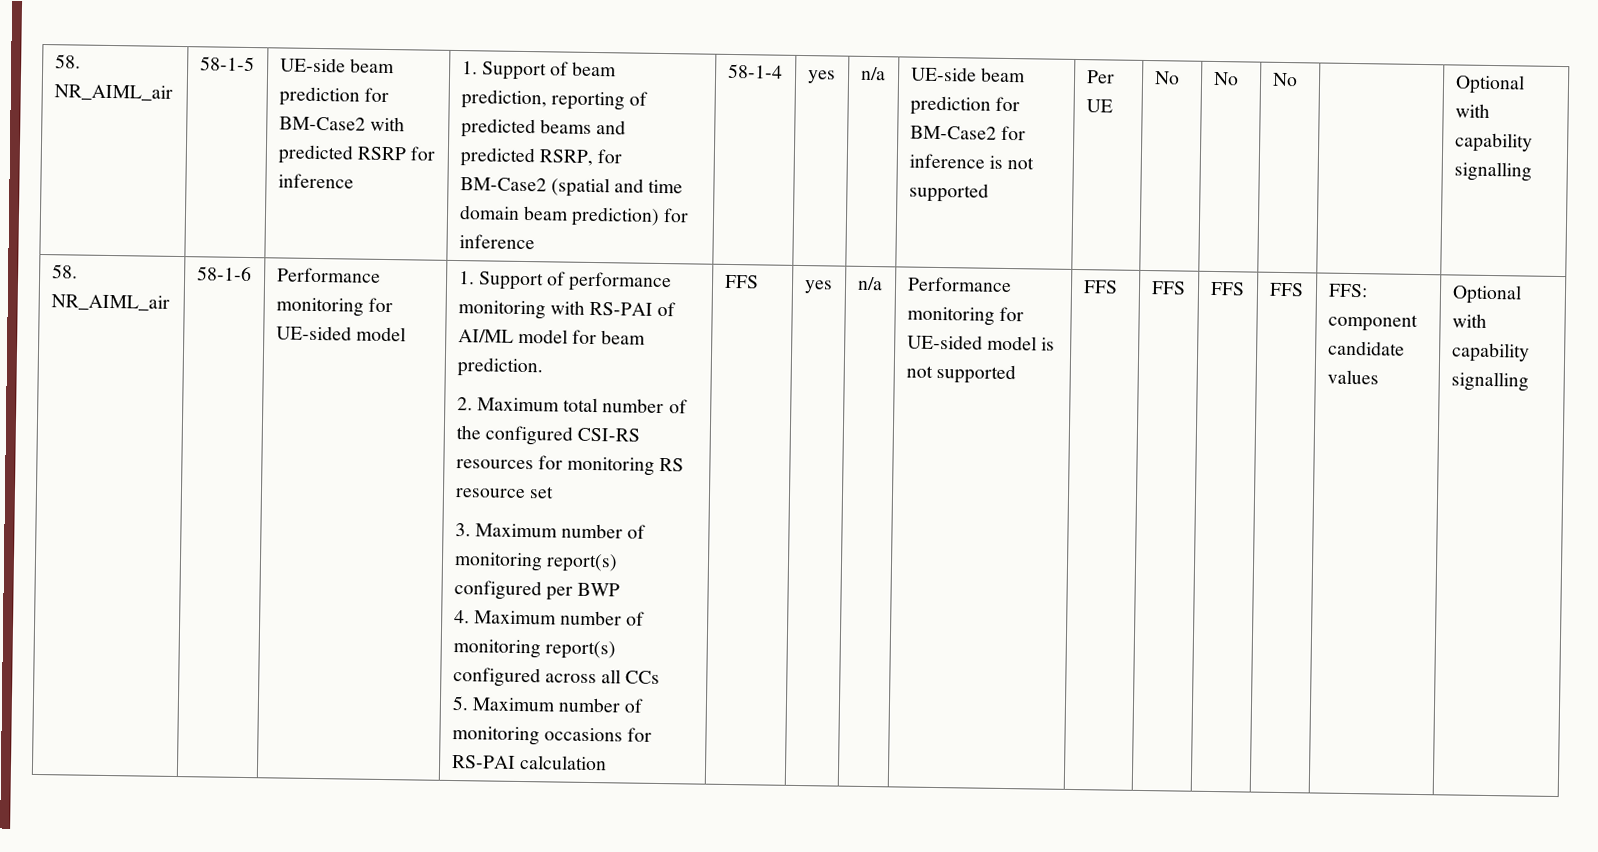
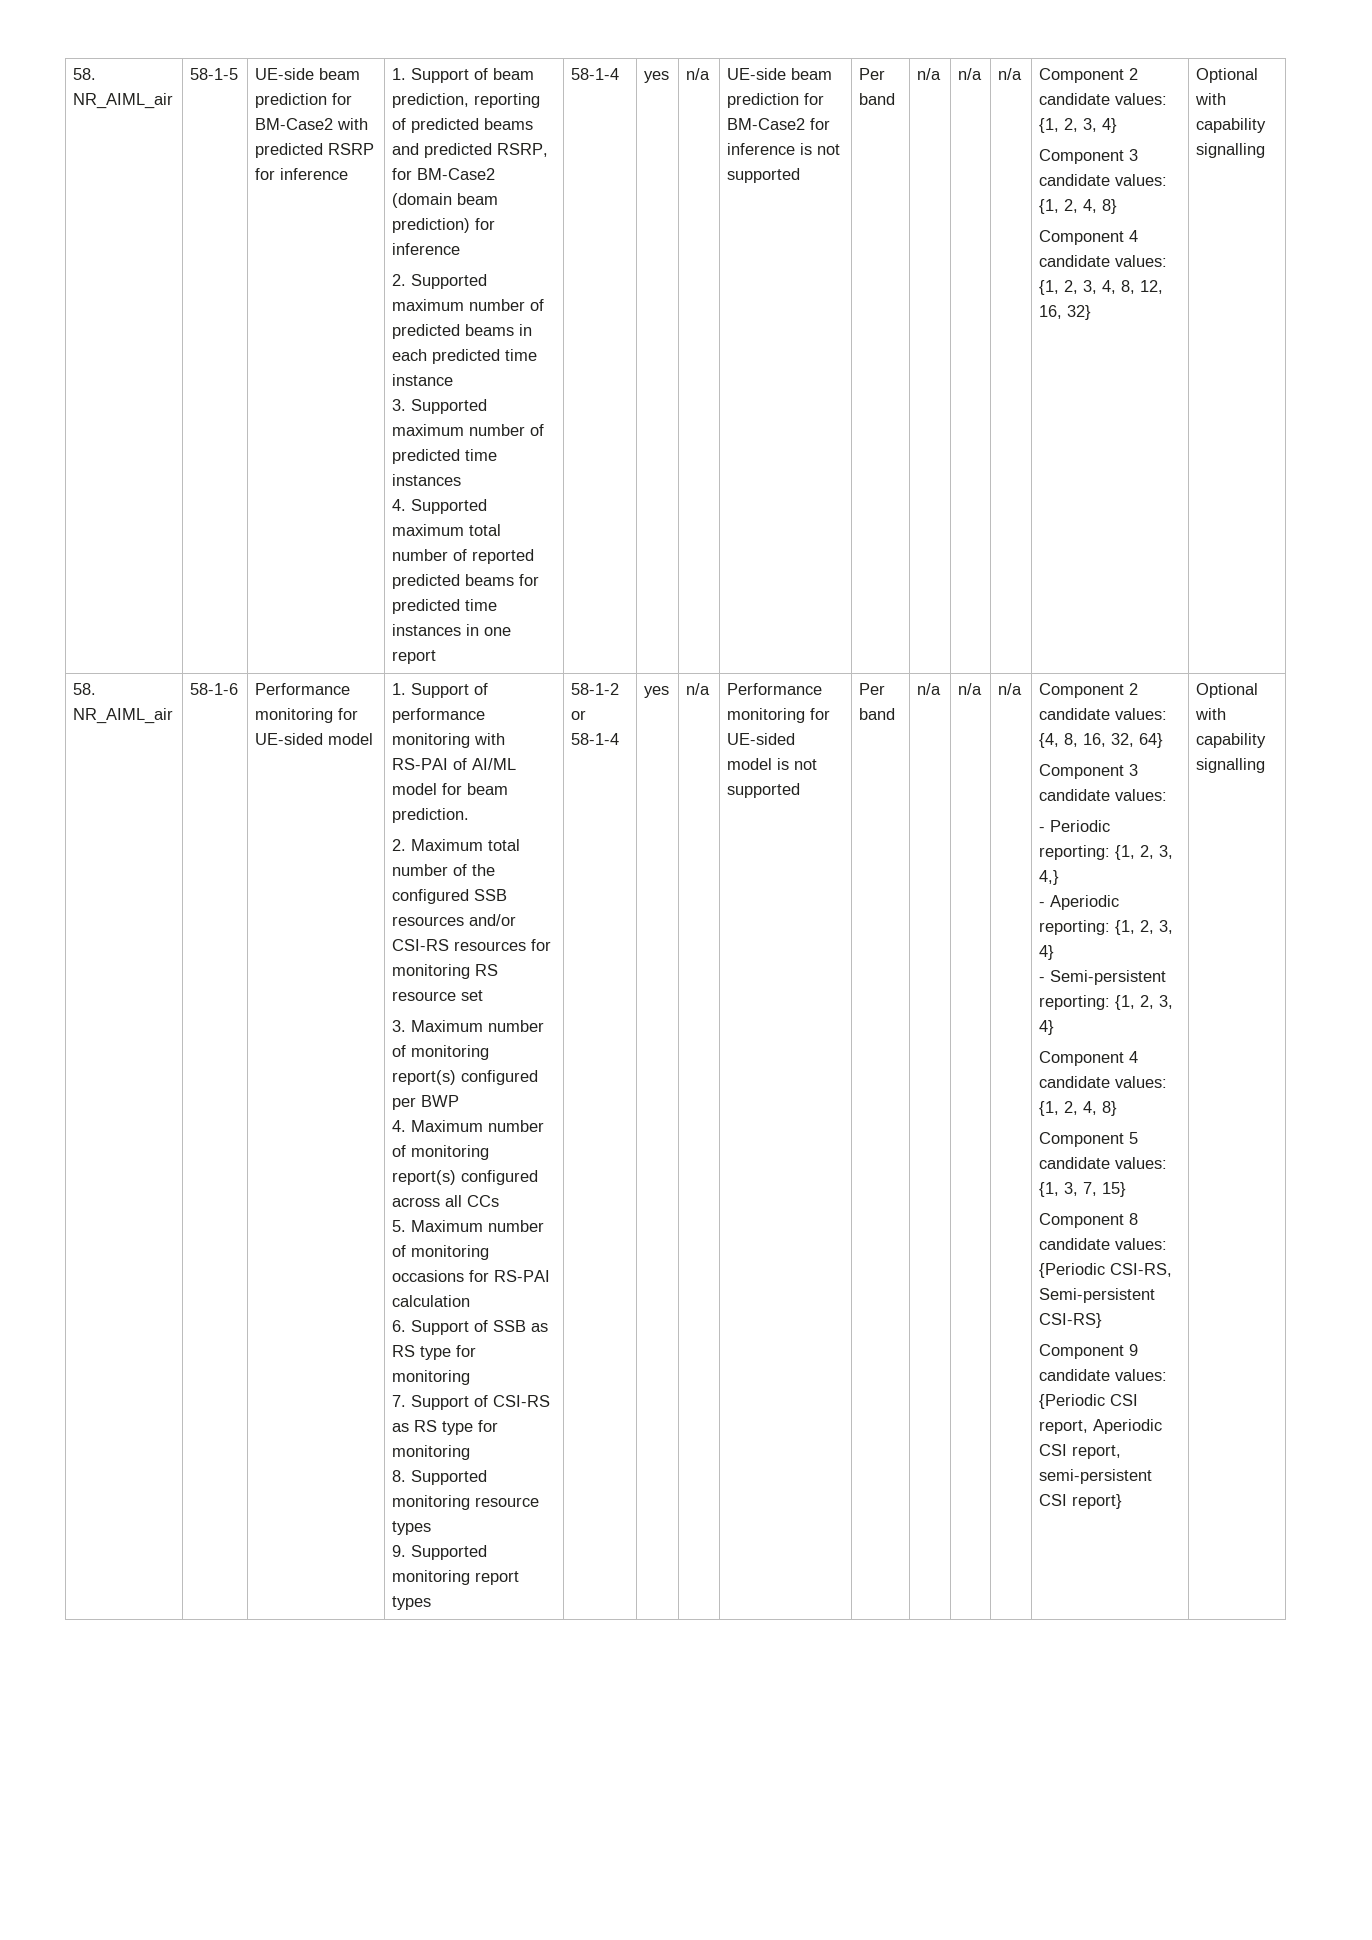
[550,177,684,198] [458,205,520,220] (spatial and time domain -> [392,193,453,208] (domain
(535, 242) none -> [392,274,488,289] [392,299,545,311] [392,324,533,339] [392,349,538,364] [392,374,454,386] [392,399,488,414] [392,424,545,436] [392,449,498,464] [392,474,462,486] [392,499,488,514] [392,524,502,536] [392,549,535,564] [392,574,540,589] [392,599,498,614] [392,624,512,636] [392,650,437,664] // 2. Supported maximum number of predicted beams in each predicted time instance // 3. Supported maximum number of predicted time instances // 4. Supported maximum total number of reported predicted beams for predicted time instances in one report
[1085,99,1113,113] [1153,71,1180,85] [1212,71,1239,86] [1271,72,1298,87] UE | No | No | No | -> [859,93,896,105] [917,68,942,80] [958,68,983,80] [998,68,1023,80] [1039,68,1139,83] [1039,93,1168,105] [1039,118,1118,133] [1039,149,1139,164] [1039,174,1168,186] [1039,199,1118,214] [1039,230,1139,245] [1039,255,1168,267] [1039,280,1164,295] [1039,305,1092,320] band | n/a | n/a | n/a | Component 2 candidate values: {1, 2, 3, 4} // Component 3 candidate values: {1, 2, 4, 8} // Component 4 candidate values: {1, 2, 3, 4, 8, 12, 16, 32}
(573, 435) none -> [474,889,508,901] [392,914,517,926] SSB resources and/or
[723,274,759,289] | FFS -> [392,1320,549,1335] [392,1345,477,1360] [392,1370,471,1385] [392,1395,551,1410] [392,1420,499,1435] [392,1445,471,1460] [392,1470,488,1485] [392,1495,540,1510] [392,1521,432,1535] [392,1545,488,1560] [392,1570,520,1585] [392,1596,432,1610] [571,683,620,695] [571,710,587,720] [571,733,620,745] // 6. Support of SSB as RS type for monitoring // 7. Support of CSI-RS as RS type for monitoring // 8. Supported monitoring resource types // 9. Supported monitoring report types | 58-1-2 or 58-1-4
[1082,280,1118,294] [1150,281,1186,295] [1209,281,1245,296] [1268,282,1304,297] [1327,283,1368,298] [1327,313,1418,332] [1327,340,1405,356] [1326,369,1379,385] FFS | FFS | FFS | FFS | FFS: component candidate values -> [859,683,886,695] [859,708,896,720] [917,683,942,695] [958,683,983,695] [998,683,1023,695] [1039,683,1139,698] [1039,708,1168,720] [1039,733,1164,748] [1039,764,1139,779] [1039,789,1168,801] [1039,820,1111,832] [1039,845,1174,860] [1039,870,1060,885] [1039,895,1120,910] [1039,920,1174,935] [1039,945,1055,960] [1039,970,1167,985] [1039,995,1174,1010] [1039,1020,1055,1035] [1039,1051,1139,1066] [1039,1076,1168,1088] [1039,1101,1118,1116] [1039,1132,1139,1147] [1039,1157,1168,1169] [1039,1182,1127,1197] [1039,1213,1139,1228] [1039,1238,1168,1250] [1039,1263,1173,1278] [1039,1288,1156,1303] [1039,1313,1103,1328] [1039,1344,1139,1359] [1039,1369,1168,1381] [1039,1394,1139,1409] [1039,1419,1163,1434] [1039,1444,1122,1459] [1039,1469,1153,1484] [1039,1494,1123,1509] Per band | n/a | n/a | n/a | Component 2 candidate values: {4, 8, 16, 32, 64} // Component 3 candidate values: // - Periodic reporting: {1, 2, 3, 4,} // - Aperiodic reporting: {1, 2, 3, 4} // - Semi-persistent reporting: {1, 2, 3, 4} // Component 4 candidate values: {1, 2, 4, 8} // Component 5 candidate values: {1, 3, 7, 15} // Component 8 candidate values: {Periodic CSI-RS, Semi-persistent CSI-RS} // Component 9 candidate values: {Periodic CSI report, Aperiodic CSI report, semi-persistent CSI report}

